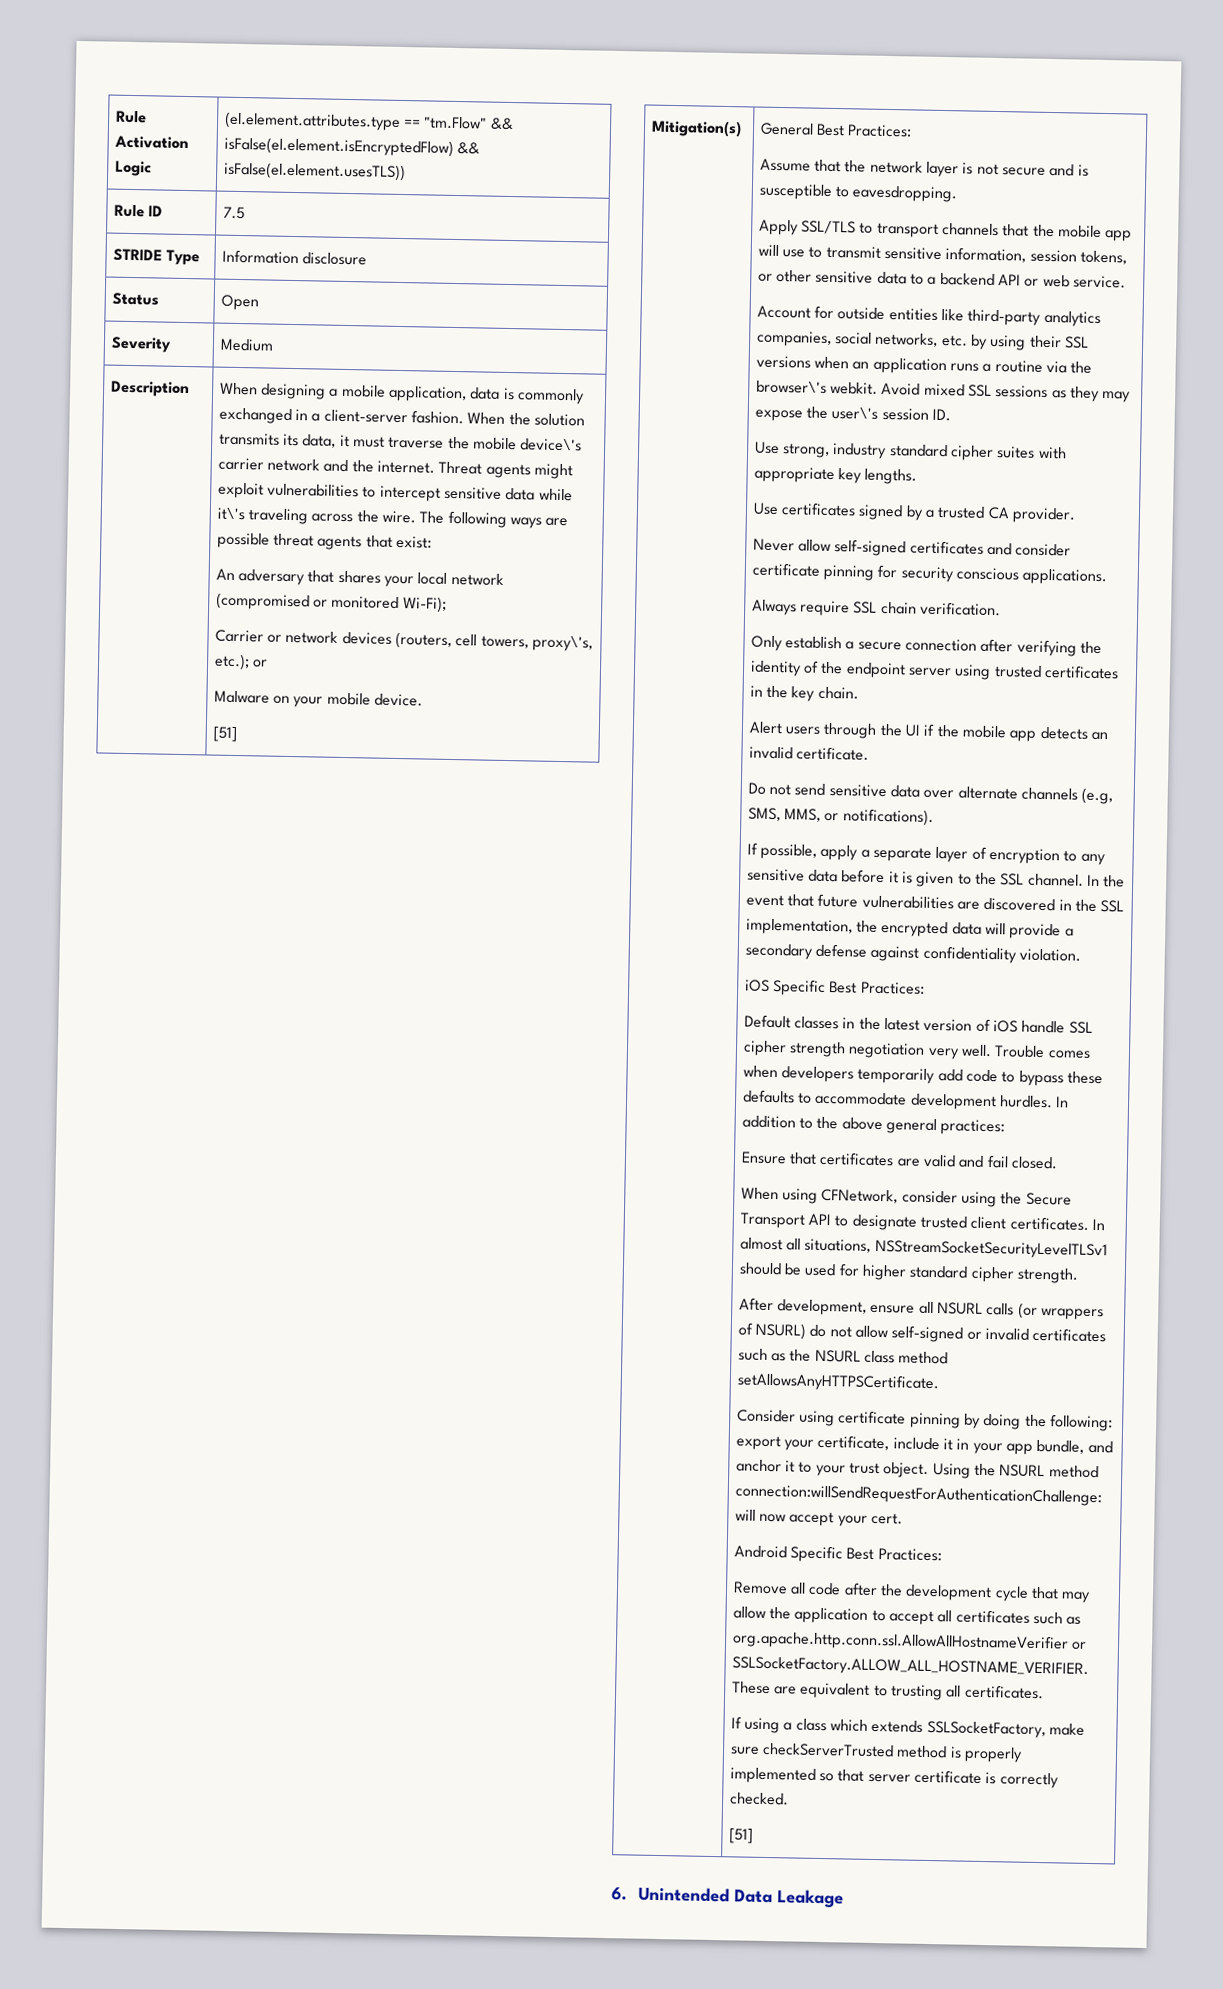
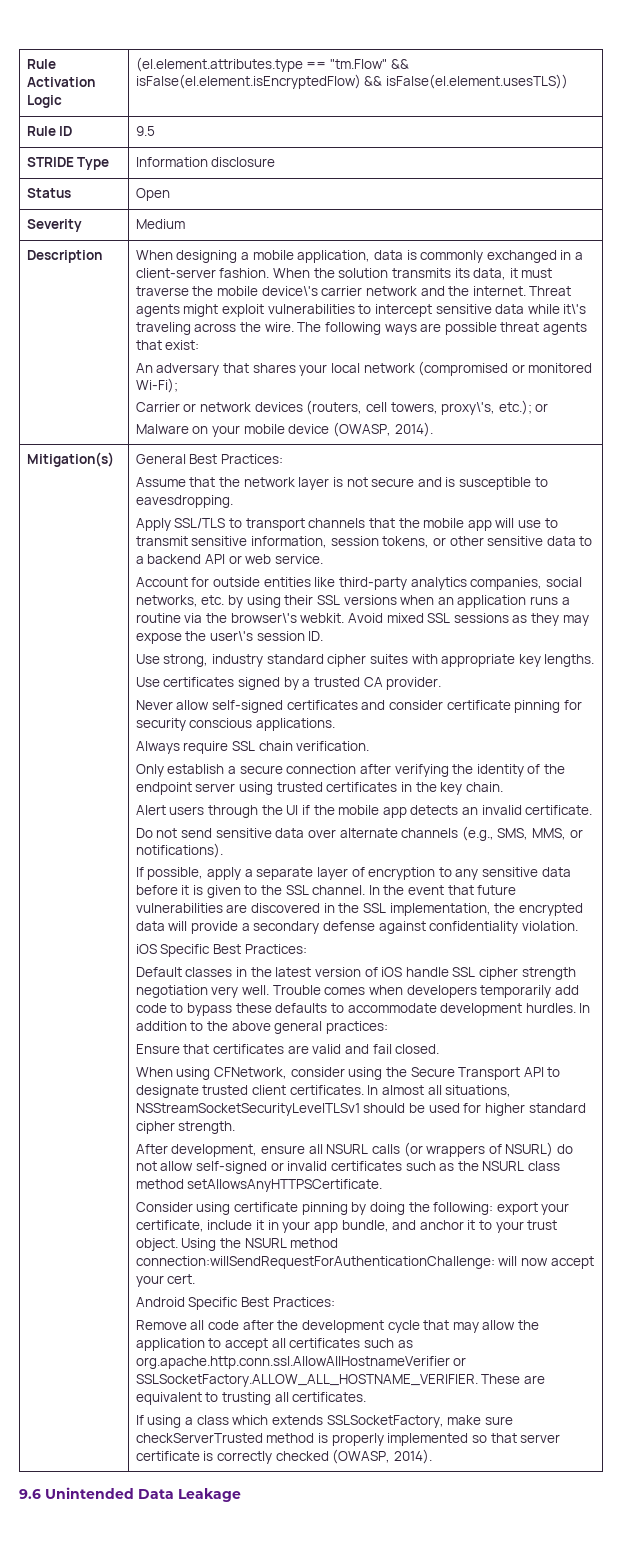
[222,206,245,220] 7.5 -> [135,126,155,136] 9.5
[374,693,424,707] [212,726,237,743] device. // [51] -> [288,422,433,437] device (OWASP, 2014).
[1081,787,1114,805] (e.g, -> [461,826,494,841] (e.g.,
[729,1792,789,1806] [728,1828,753,1844] [611,1887,627,1901] checked. // [51] // 6. -> [275,1449,432,1464] [19,1489,41,1499] checked (OWASP, 2014). // 9.6

